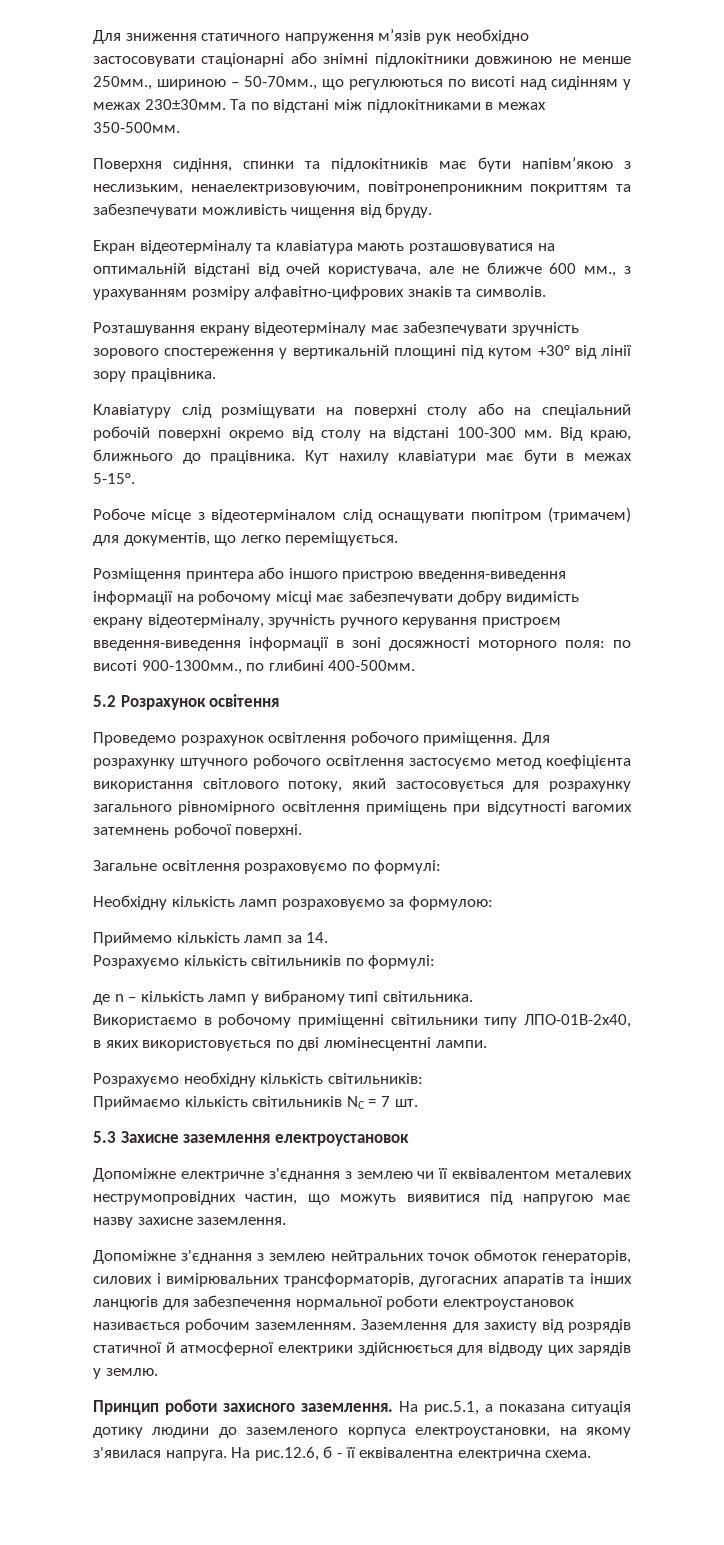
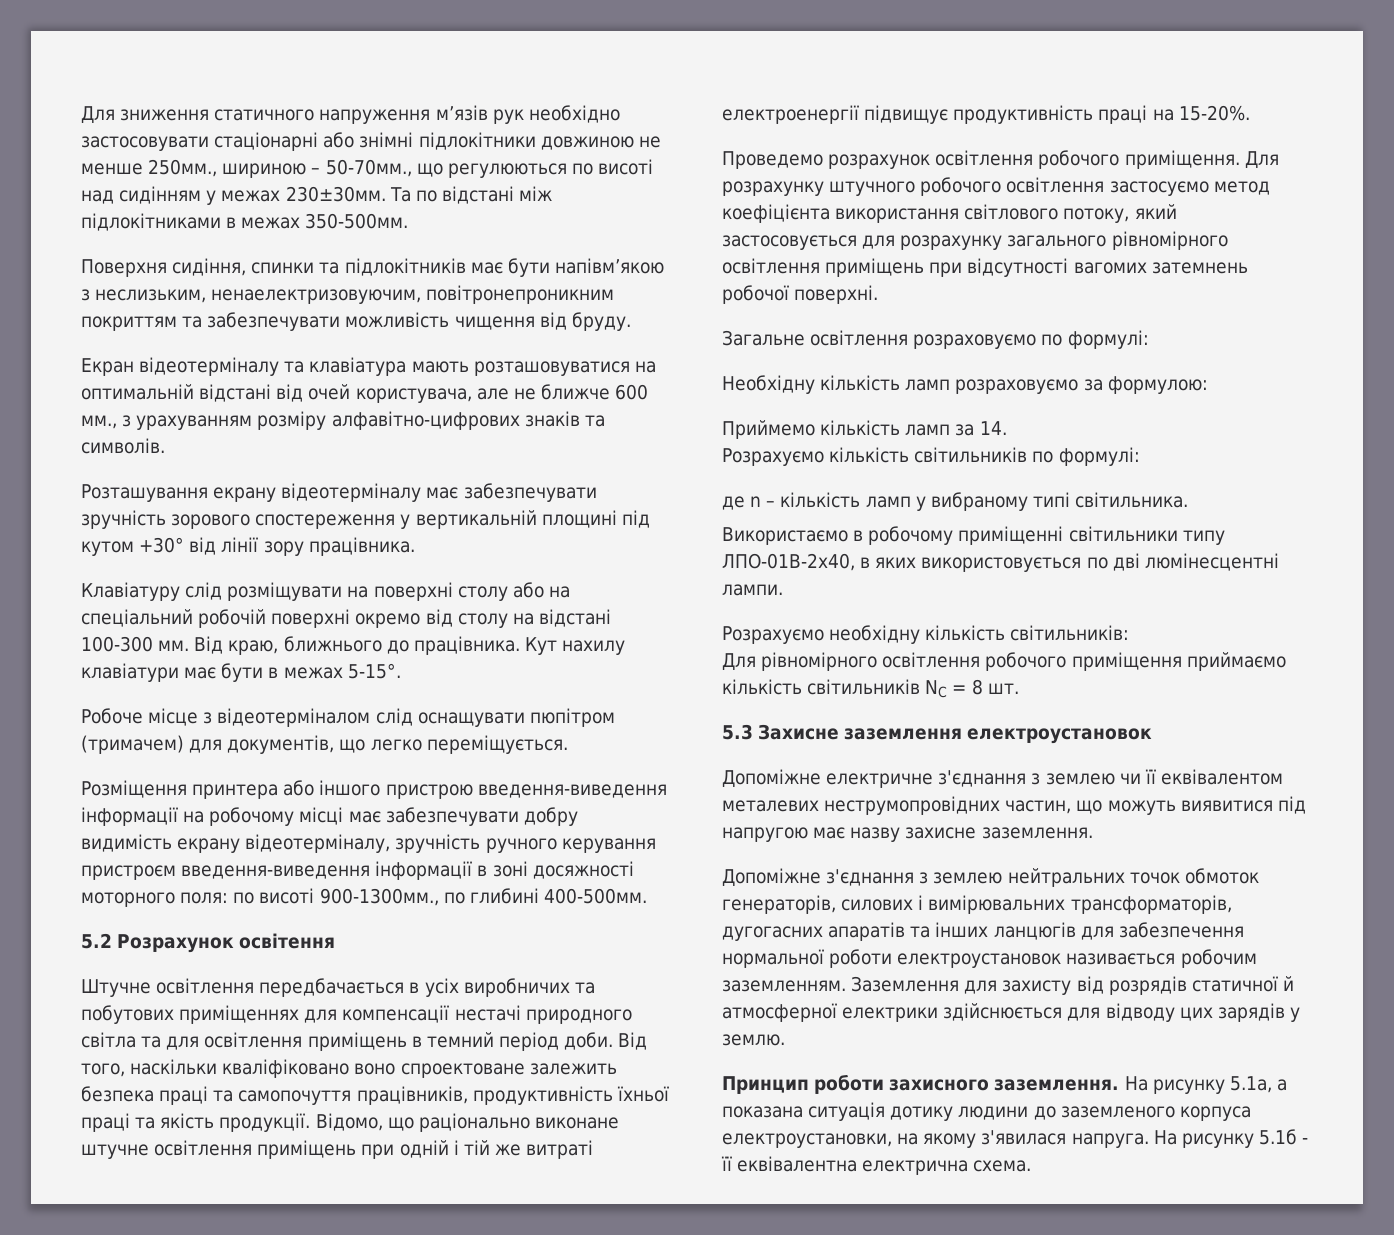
(280, 700) none -> [81,978,595,997] [81,1005,632,1024] [81,1032,648,1051] [81,1059,617,1078] [81,1086,669,1105] [81,1113,619,1132] [81,1140,594,1159] [722,105,1250,124] // Штучне освітлення передбачається в усіх виробничих та побутових приміщеннях для компенсації нестачі природного світла та для освітлення приміщень в темний період доби. Від того, наскільки кваліфіковано воно спроектоване залежить безпека праці та самопочуття працівників, продуктивність їхньої праці та якість продукції. Відомо, що раціонально виконане штучне освітлення приміщень при одній і тій же витраті електроенергії підвищує продуктивність праці на 15-20%.
[93,1096,180,1110] Приймаємо -> [722,652,1286,671] Для рівномірного освітлення робочого приміщення приймаємо
[380,1096,390,1107] 7 -> [971,679,983,695] 8
[424,1401,479,1415] рис.5.1, -> [1152,1076,1272,1094] рисунку 5.1a,
[254,1446,333,1461] рис.12.6, б -> [1181,1129,1297,1148] рисунку 5.1б

